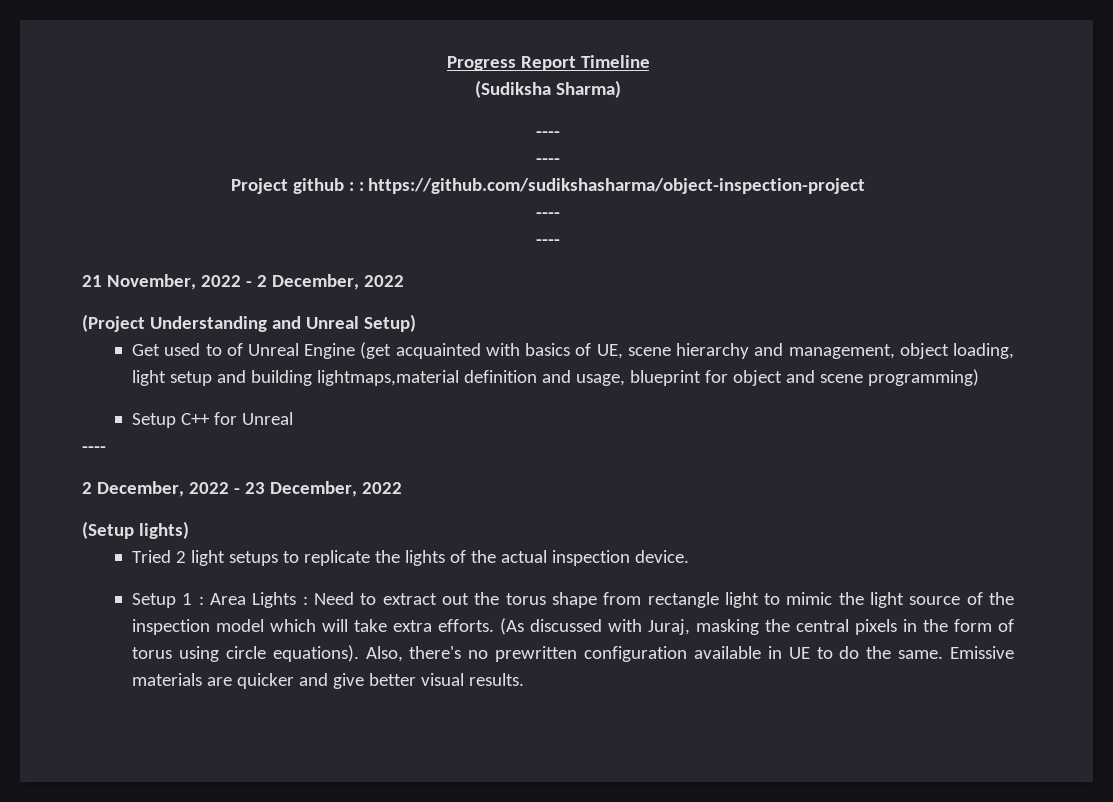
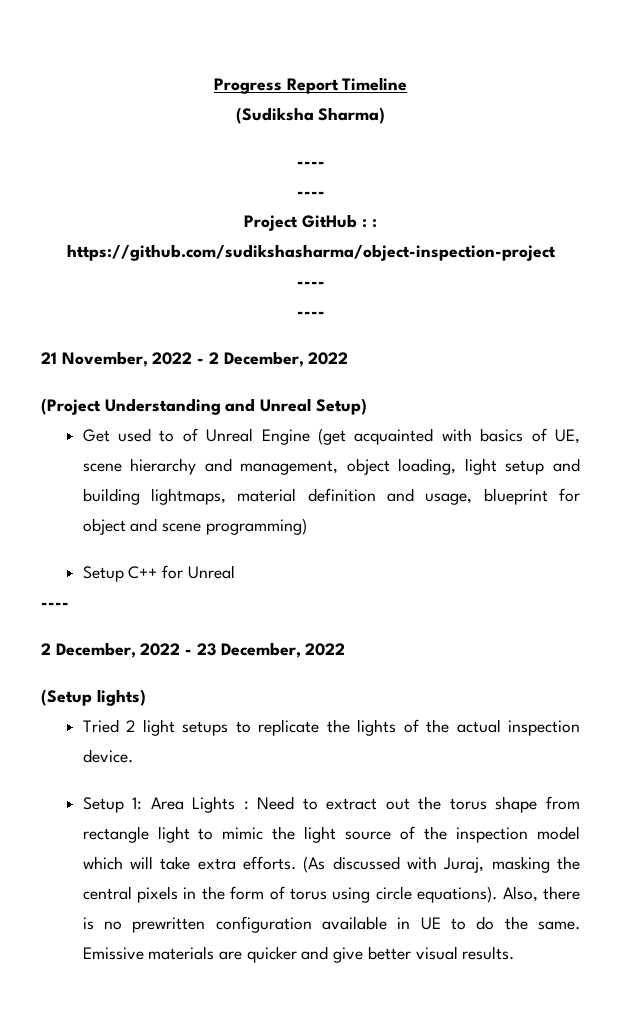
[292,178,344,194] github -> [302,214,358,228] GitHub
[317,370,460,386] lightmaps,material -> [150,488,297,505] lightmaps, material
[182,593,204,605] 1 : -> [132,797,143,810] 1:
[409,646,462,659] there's -> [543,886,581,900] [82,917,94,930] there is

